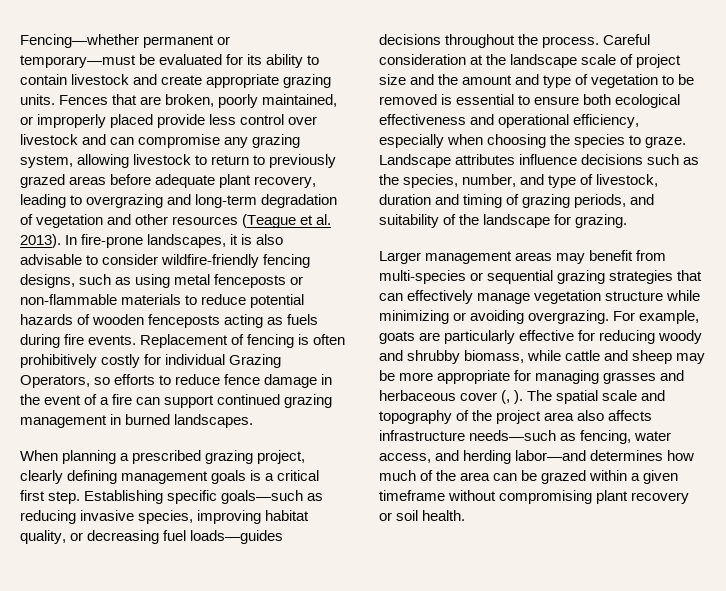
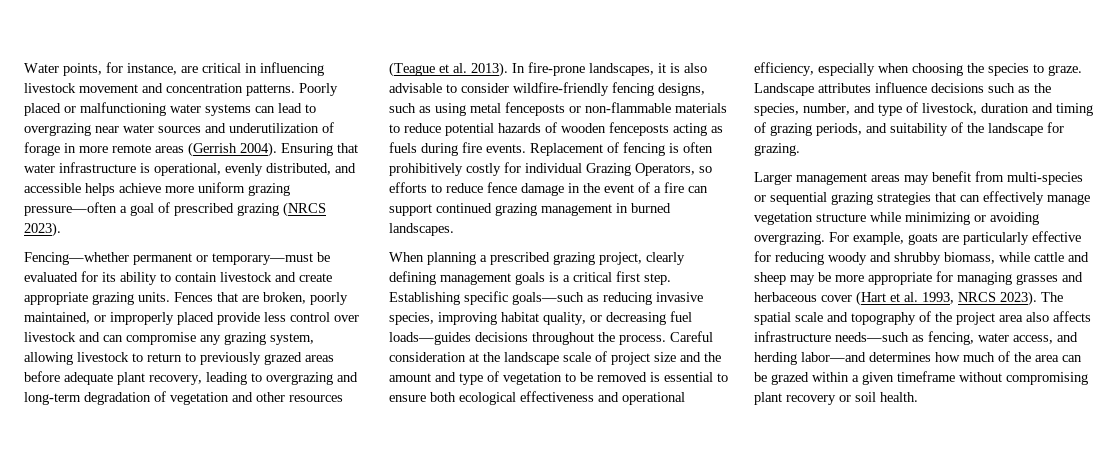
(20, 41) none -> [24,62,324,76] [24,83,338,96] [24,102,316,116] [24,122,334,136] [24,142,358,157] [24,162,356,176] [24,182,290,196] [24,202,326,217] [24,222,61,237] Water points, for instance, are critical in influencing livestock movement and concentration patterns. Poorly placed or malfunctioning water systems can lead to overgrazing near water sources and underutilization of forage in more remote areas (Gerrish 2004). Ensuring that water infrastructure is operational, evenly distributed, and accessible helps achieve more uniform grazing pressure—often a goal of prescribed grazing (NRCS 2023). //
[501,390,524,404] (, ). -> [856,291,1037,306] (Hart et al. 1993, NRCS 2023).

